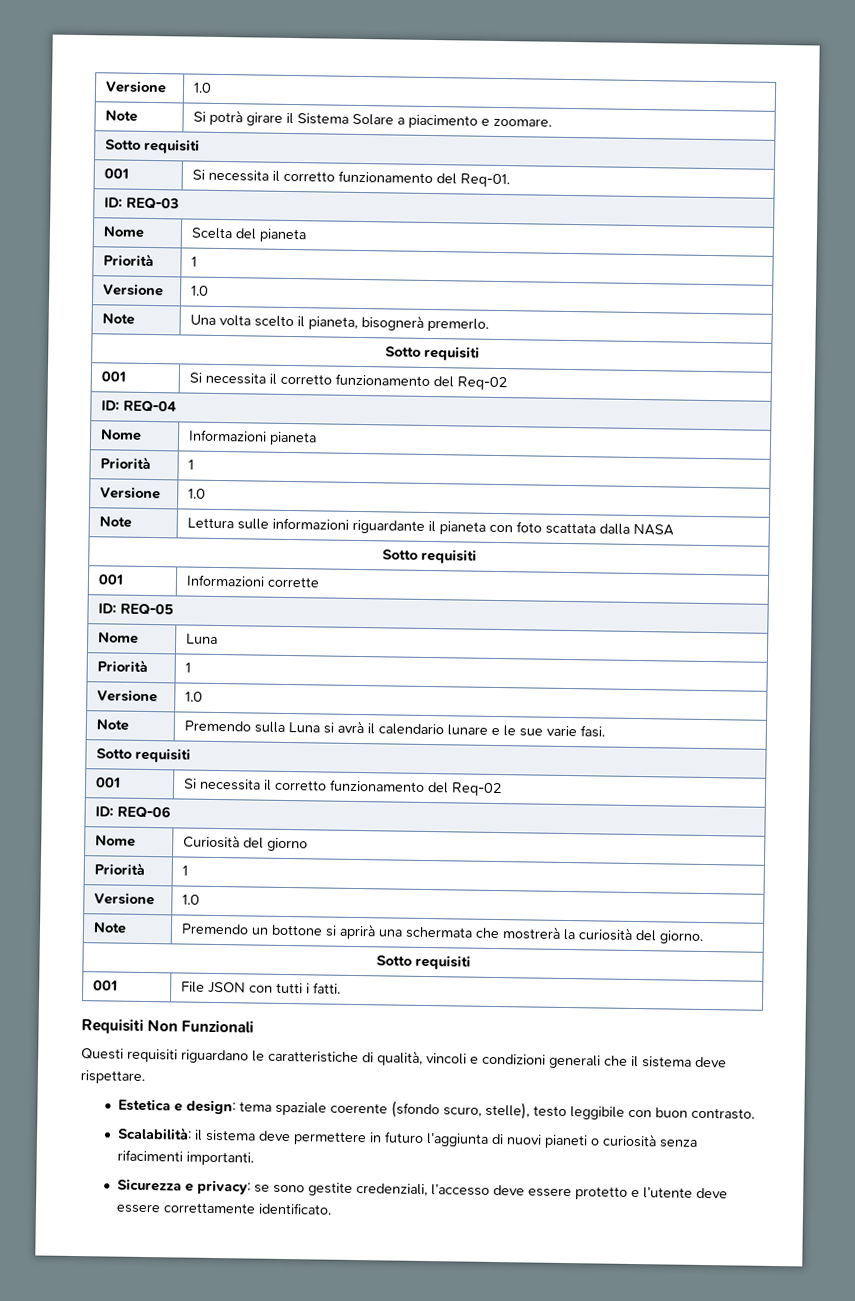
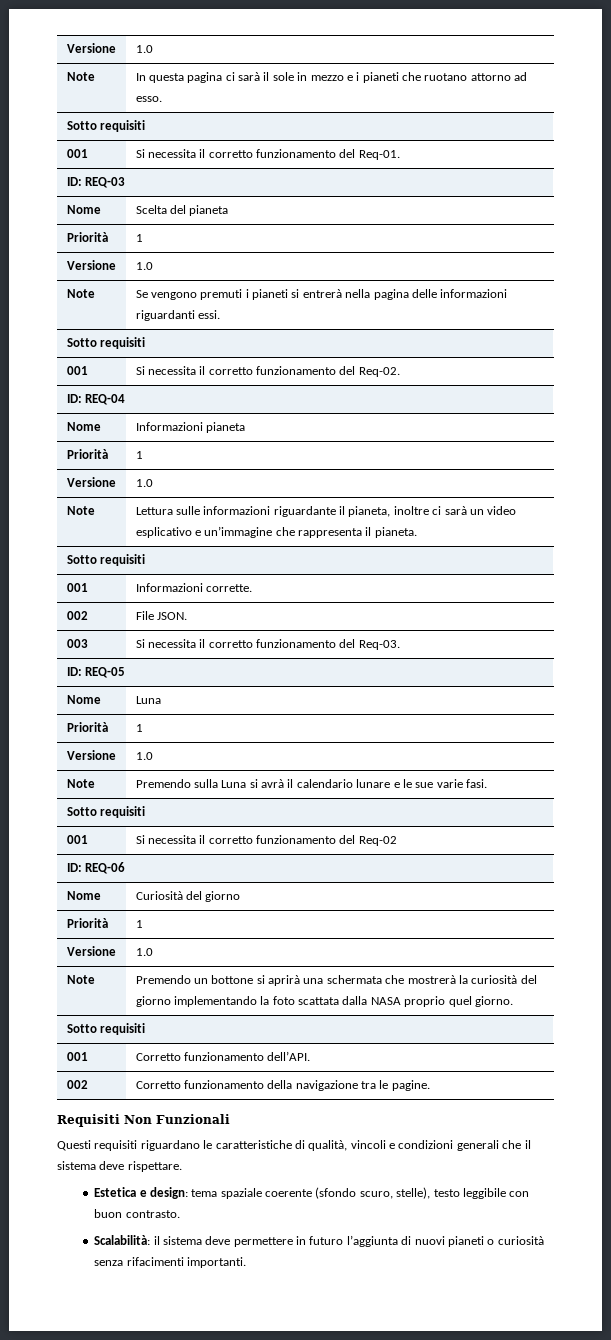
[105,80,168,94] [193,82,213,93] [105,110,139,122] [193,109,553,129] Versione | 1.0 // Note | Si potrà girare il Sistema Solare a piacimento e zoomare. -> [66,43,116,53] [135,45,153,53] [66,72,95,81] [135,72,528,83] [135,96,162,102] Versione | 1.0 // Note | In questa pagina ci sarà il sole in mezzo e i pianeti che ruotano attorno ad esso.
[190,314,490,332] [384,345,480,361] [101,371,127,382] [189,372,508,391] Una volta scelto il pianeta, bisognerà premerlo. // Sotto requisiti // 001 | Si necessita il corretto funzionamento del Req-02 -> [135,289,508,300] [135,310,220,321] [66,337,145,349] [66,366,88,375] [135,366,400,377] Se vengono premuti i pianeti si entrerà nella pagina delle informazioni riguardanti essi. // Sotto requisiti // 001 | Si necessita il corretto funzionamento del Req-02.
[439,521,675,536] [381,548,477,564] [98,574,125,585] [186,574,321,588] pianeta con foto scattata dalla NASA // Sotto requisiti // 001 | Informazioni corrette -> [348,506,517,517] [135,526,417,538] [66,554,145,566] [66,583,88,592] [135,583,252,592] [66,611,88,620] [135,611,187,620] [66,639,88,648] [135,639,400,650] pianeta, inoltre ci sarà un video esplicativo e un’immagine che rappresenta il pianeta. // Sotto requisiti // 001 | Informazioni corrette. // 002 | File JSON. // 003 | Si necessita il corretto funzionamento del Req-03.
[659,930,705,944] [375,954,471,970] [93,980,119,991] [181,981,342,994] giorno. // Sotto requisiti // 001 | File JSON con tutti i fatti. -> [135,996,513,1007] [66,1023,145,1035] [66,1052,88,1061] [135,1051,311,1061] [66,1080,88,1089] [135,1080,430,1091] giorno implementando la foto scattata dalla NASA proprio quel giorno. // Sotto requisiti // 001 | Corretto funzionamento dell’API. // 002 | Corretto funzionamento della navigazione tra le pagine.
[116,1178,728,1200] [115,1202,332,1215] // Sicurezza e privacy: se sono gestite credenziali, l’accesso deve essere protetto e l’utente deve essere correttamente identificato. -> (246, 1262) none

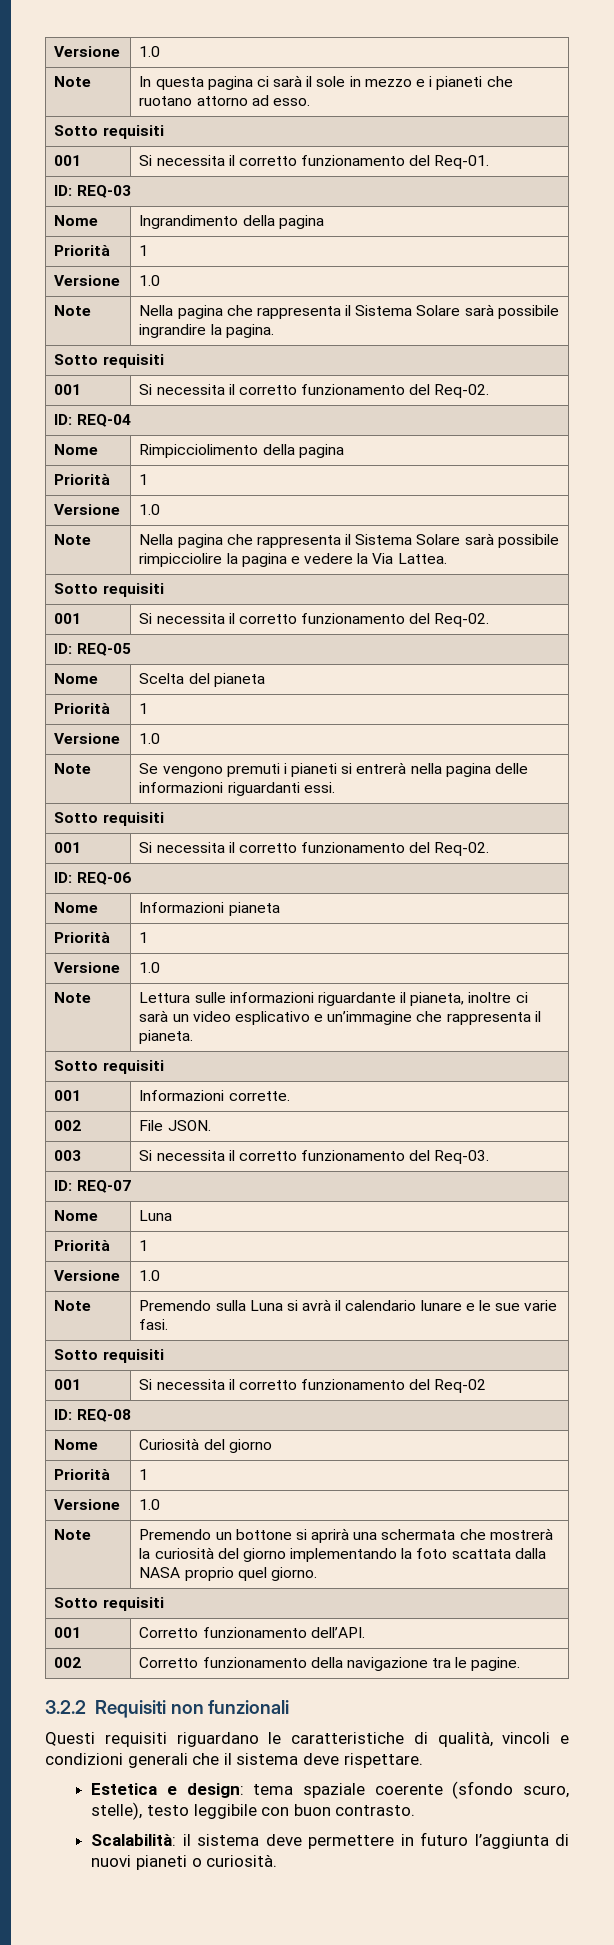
(125, 182) none -> [54,215,99,226] [139,215,324,229] [54,245,111,256] [139,245,149,256] [54,275,121,286] [139,275,161,286] [54,305,92,316] [139,304,559,319] [139,324,274,338] [54,354,164,368] [54,384,82,395] [139,384,490,398] [54,414,131,427] [54,444,99,455] [139,444,344,458] [54,474,111,485] [139,474,149,485] [54,504,121,515] [139,504,161,515] [54,534,92,545] [139,533,559,548] [139,553,447,567] [54,583,164,597] [54,613,82,624] [139,613,490,627] [54,643,131,656] // Nome | Ingrandimento della pagina // Priorità | 1 // Versione | 1.0 // Note | Nella pagina che rappresenta il Sistema Solare sarà possibile ingrandire la pagina. // Sotto requisiti // 001 | Si necessita il corretto funzionamento del Req-02. // ID: REQ-04 // Nome | Rimpicciolimento della pagina // Priorità | 1 // Versione | 1.0 // Note | Nella pagina che rappresenta il Sistema Solare sarà possibile rimpicciolire la pagina e vedere la Via Lattea. // Sotto requisiti // 001 | Si necessita il corretto funzionamento del Req-02. // ID: REQ-05
[84,394,125,405] REQ-04 -> [76,872,131,885] REQ-06
[84,667,125,678] REQ-05 -> [76,1180,131,1193] REQ-07
[84,862,125,874] REQ-06 -> [76,1409,131,1422] REQ-08
[57,1114,230,1127] Requisiti Non Funzionali -> [45,1700,290,1718] 3.2.2 Requisiti non funzionali
[497,1236,544,1245] [94,1257,246,1268] curiosità senza rifacimenti importanti. -> [206,1854,278,1867] curiosità.

